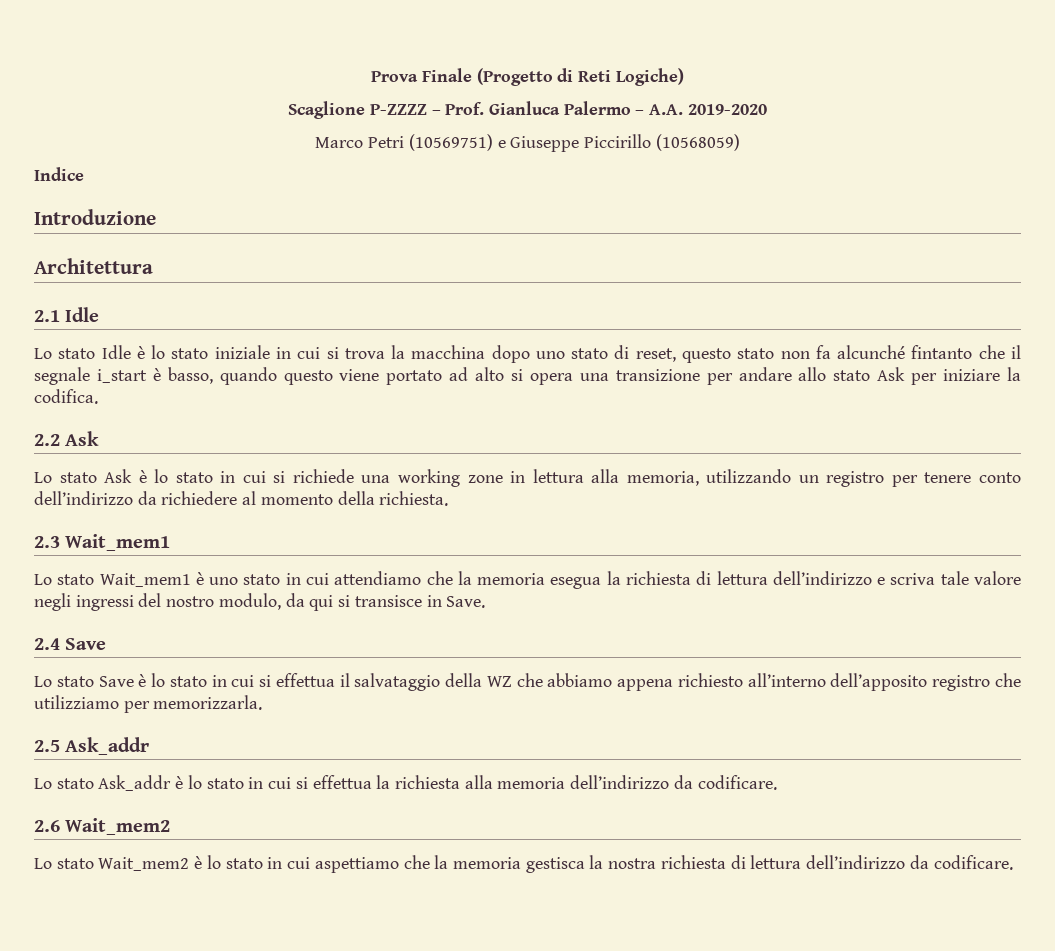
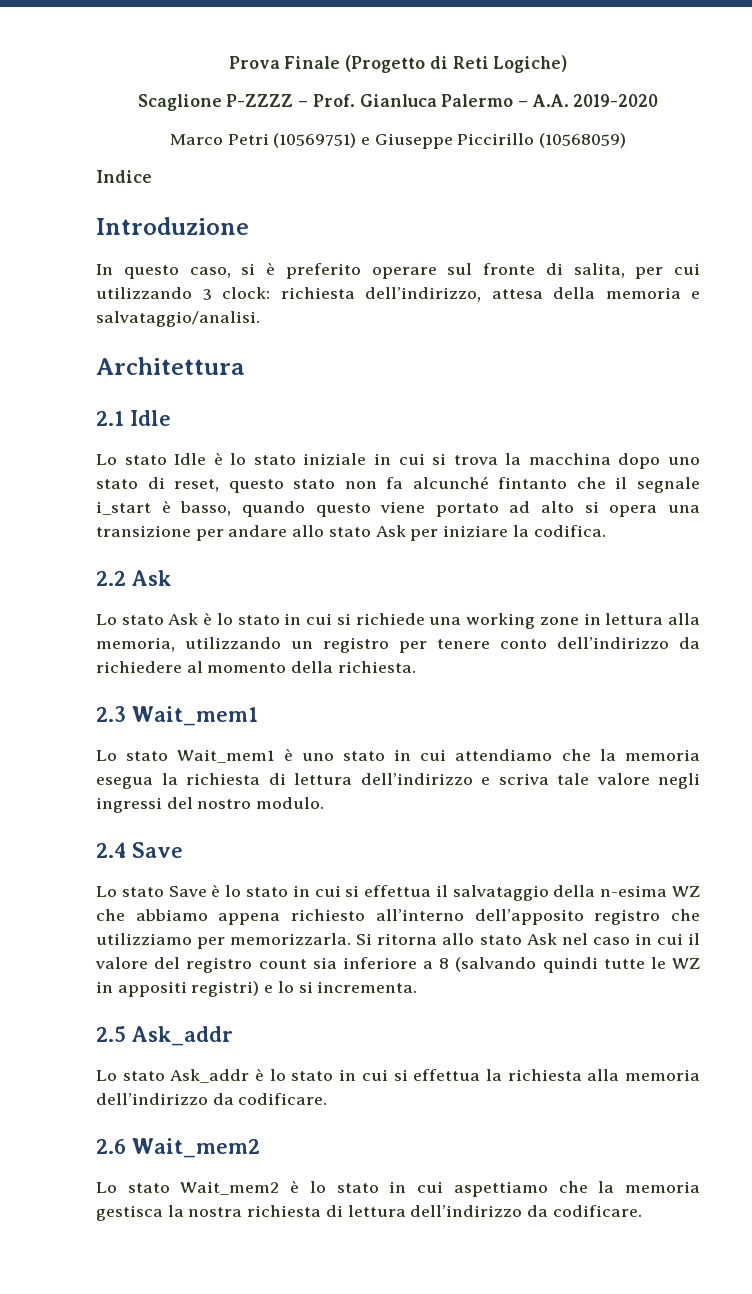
(156, 217) none -> [96,263,700,279] [96,287,700,302] [96,311,260,327] // In questo caso, si è preferito operare sul fronte di salita, per cui utilizzando 3 clock: richiesta dell’indirizzo, attesa della memoria e salvataggio/analisi.
[218,593,486,611] modulo, da qui si transisce in Save. -> [256,797,325,809] modulo.
(483, 680) none -> [600,885,668,897] n-esima
(263, 702) none -> [356,933,700,945] [95,957,700,973] [96,981,418,997] Si ritorna allo stato Ask nel caso in cui il valore del registro count sia inferiore a 8 (salvando quindi tutte le WZ in appositi registri) e lo si incrementa.

